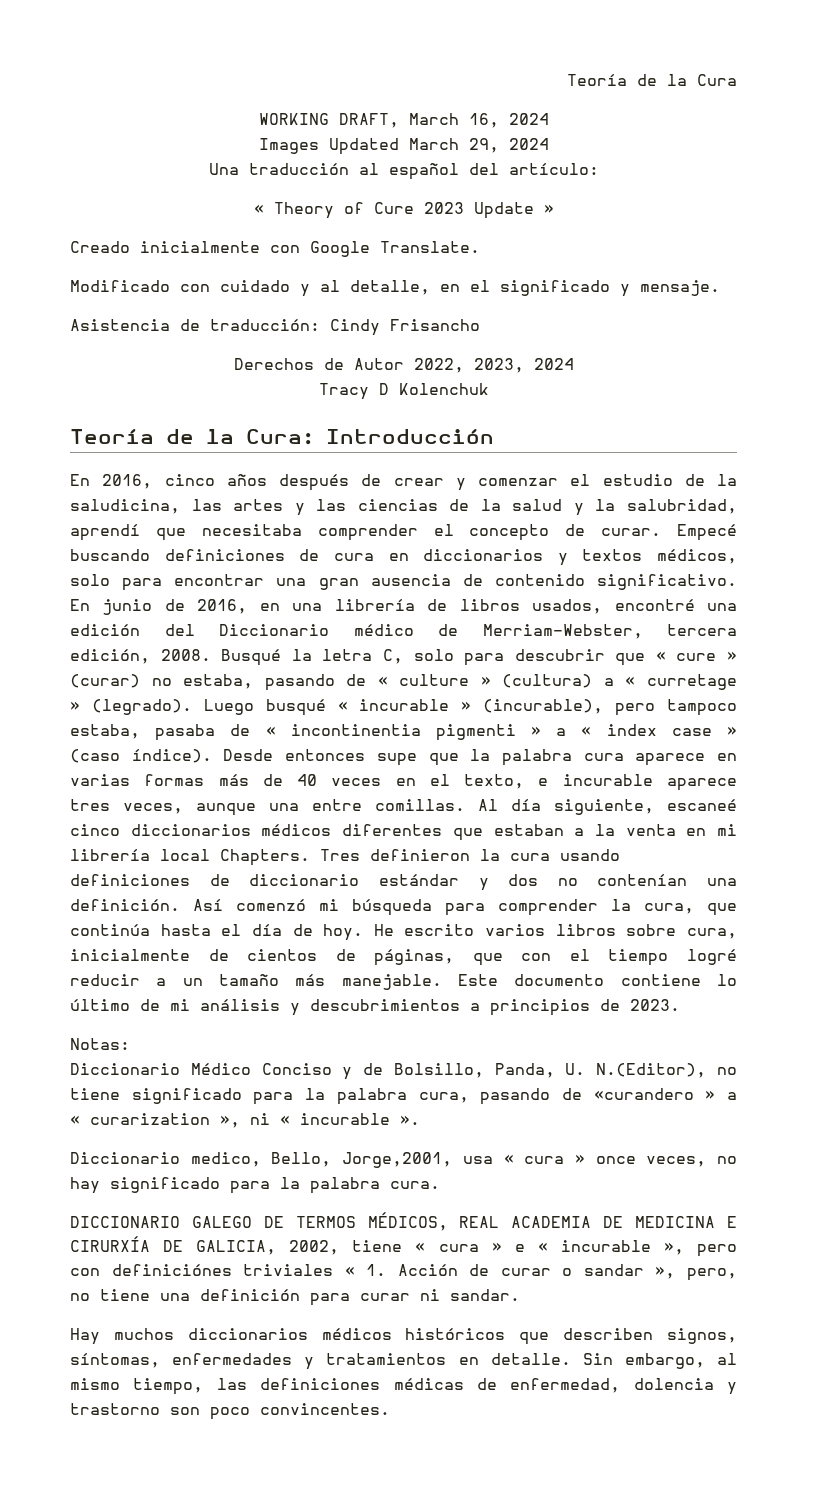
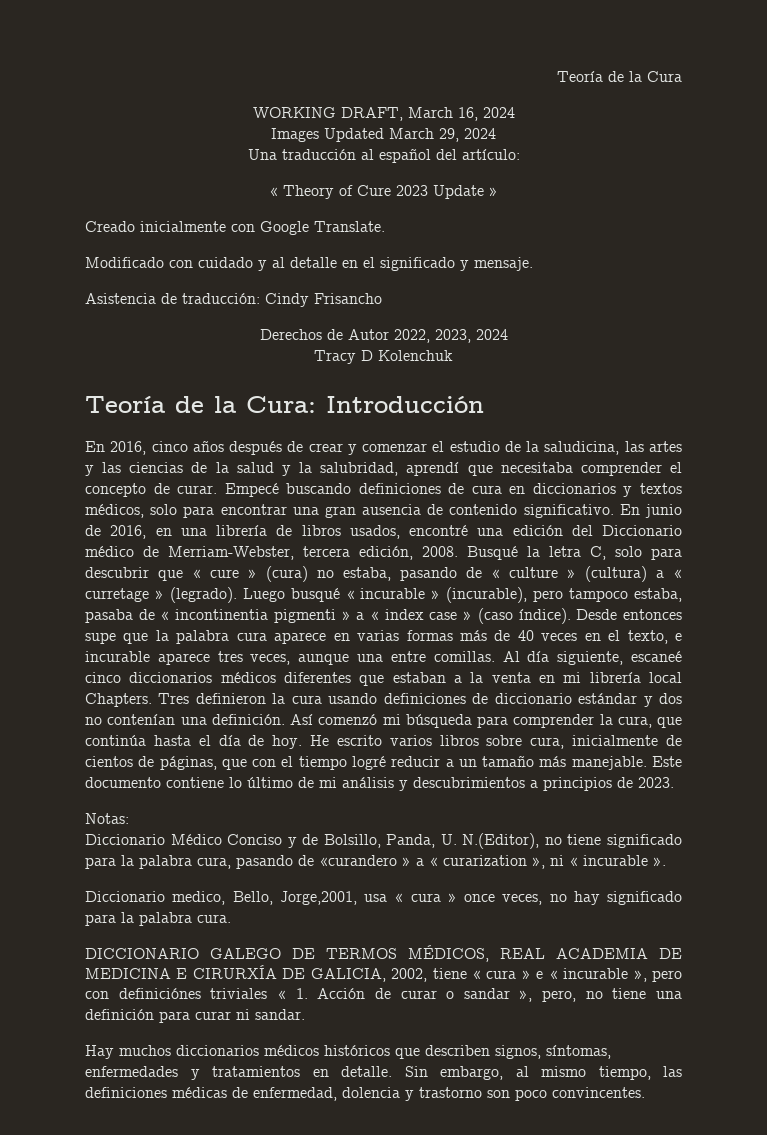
[350,280,430,295] detalle, -> [290,257,337,268] detalle
[70,674,140,688] (curar) -> [266,566,308,582] (cura)

